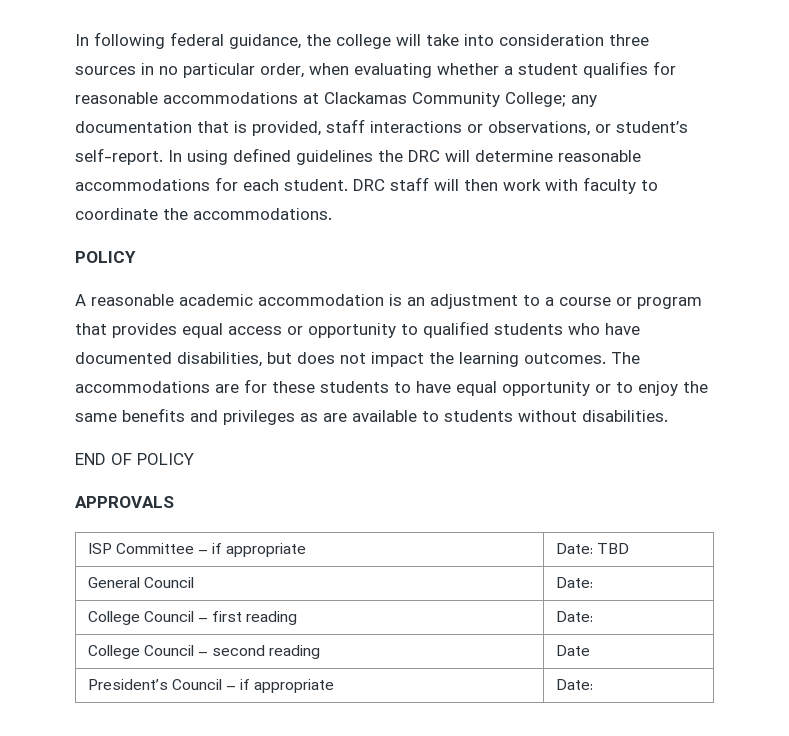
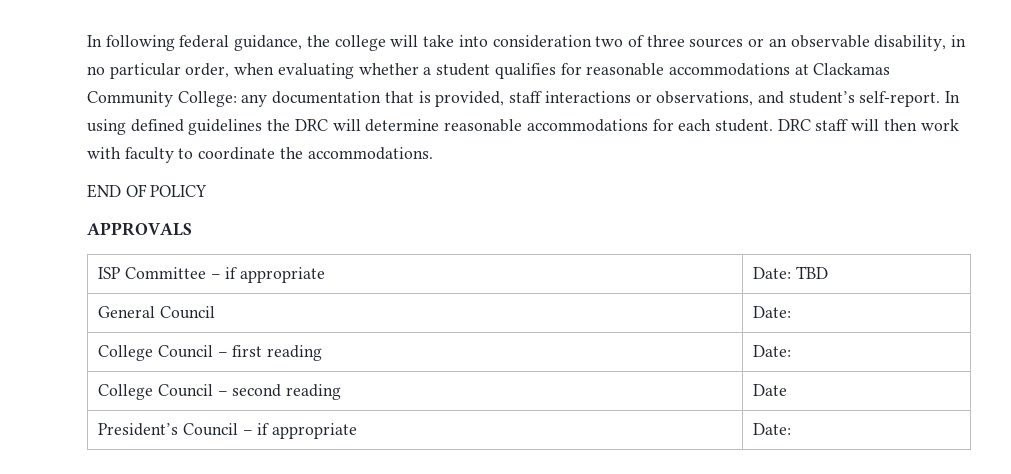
[609,34,649,46] [75,66,136,75] three sources -> [595,35,947,51] two of three sources or an observable disability,
[505,92,566,107] College; -> [177,91,237,107] College:
[595,124,611,133] or -> [757,91,784,104] and
[75,251,136,263] [75,294,702,309] [75,321,640,338] [75,352,640,367] [75,379,708,396] [75,408,668,425] // POLICY // A reasonable academic accommodation is an adjustment to a course or program that provides equal access or opportunity to qualified students who have documented disabilities, but does not impact the learning outcomes. The accommodations are for these students to have equal opportunity or to enjoy the same benefits and privileges as are available to students without disabilities. -> (433, 153) none

